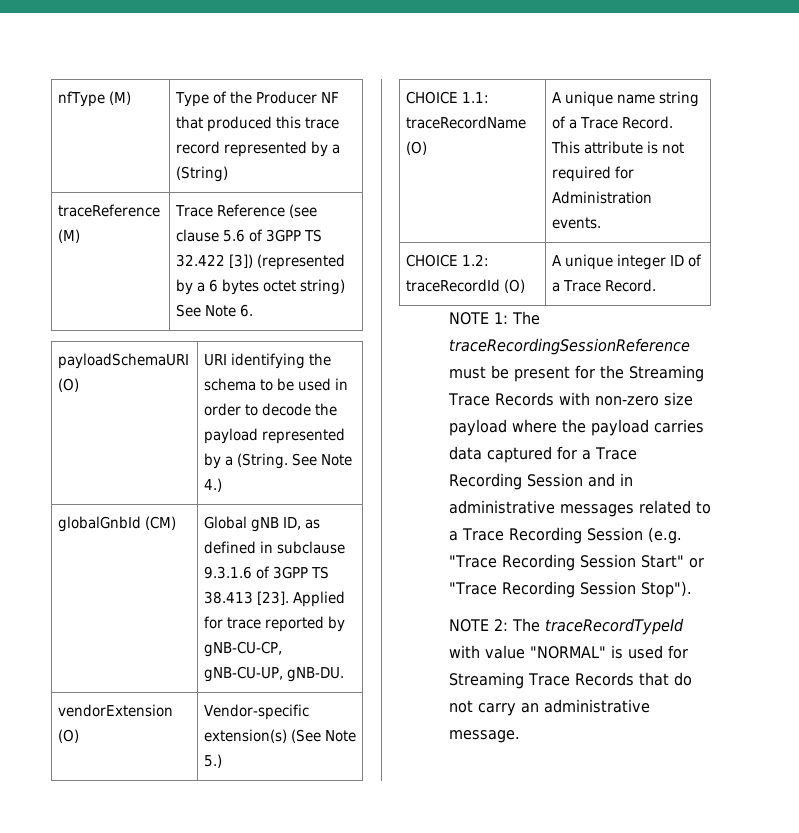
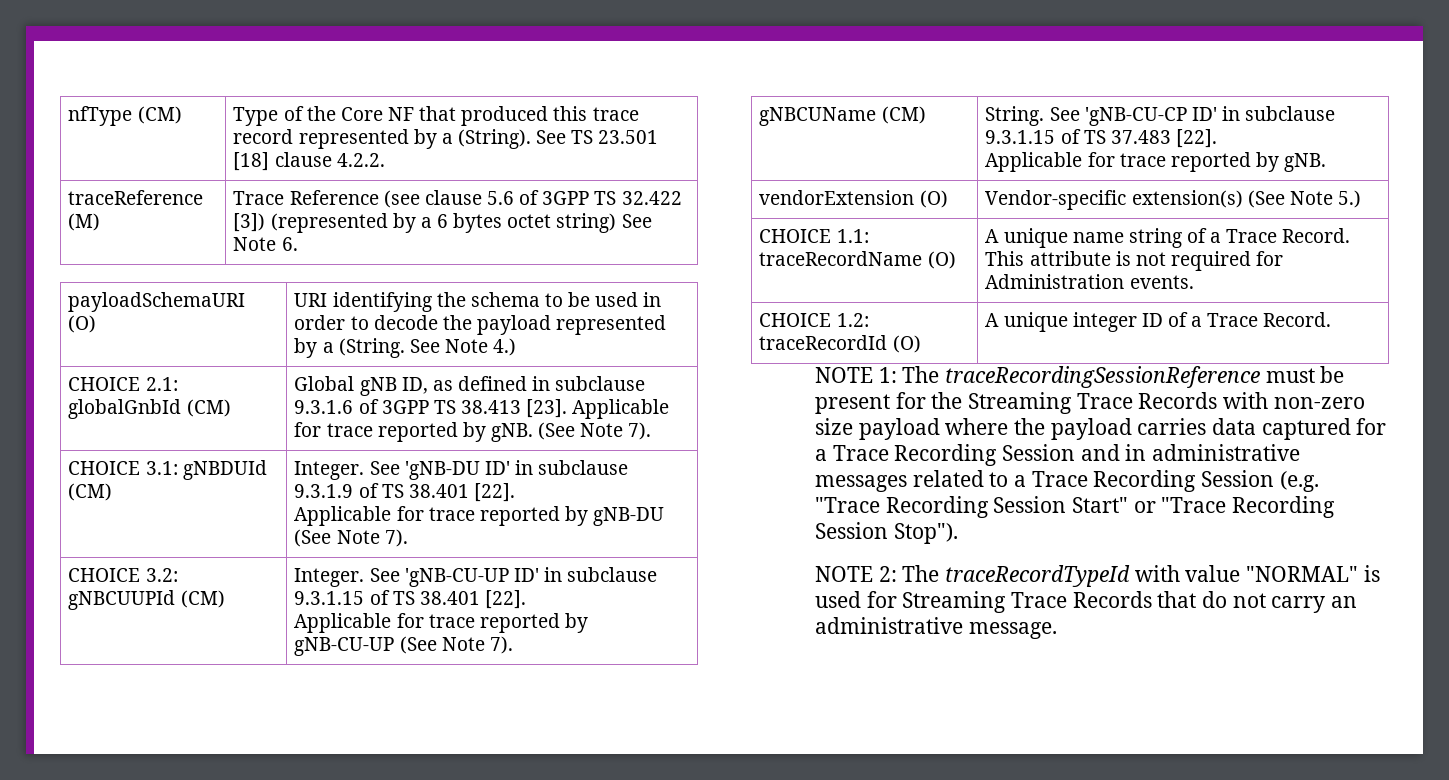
[108,91,131,105] (M) -> [137,106,182,124] (CM)
[255,91,317,104] Producer -> [340,107,383,121] Core
[175,166,228,182] (String) -> [457,129,659,149] [233,152,385,171] (String). See TS 23.501 [18] clause 4.2.2.
(222, 485) none -> [68,377,178,391] CHOICE 2.1:
[292,591,345,607] [203,616,345,632] [203,641,282,657] [203,666,344,682] Applied for trace reported by gNB-CU-CP, gNB-CU-UP, gNB-DU. -> [572,399,670,419] [294,422,652,442] [68,460,267,480] [68,483,113,501] [294,460,629,480] [294,483,515,502] [294,506,665,526] [294,529,408,547] [68,568,178,582] [68,590,225,610] [294,567,658,587] [294,590,526,609] [294,613,588,633] [294,636,513,656] [759,106,926,126] [985,106,1336,126] [985,129,1217,148] [985,152,1327,172] Applicable for trace reported by gNB. (See Note 7). // CHOICE 3.1: gNBDUId (CM) | Integer. See 'gNB-DU ID' in subclause 9.3.1.9 of TS 38.401 [22]. // Applicable for trace reported by gNB-DU (See Note 7). // CHOICE 3.2: gNBCUUPId (CM) | Integer. See 'gNB-CU-UP ID' in subclause 9.3.1.15 of TS 38.401 [22]. // Applicable for trace reported by gNB-CU-UP (See Note 7). // gNBCUName (CM) | String. See 'gNB-CU-CP ID' in subclause 9.3.1.15 of TS 37.483 [22]. // Applicable for trace reported by gNB.

